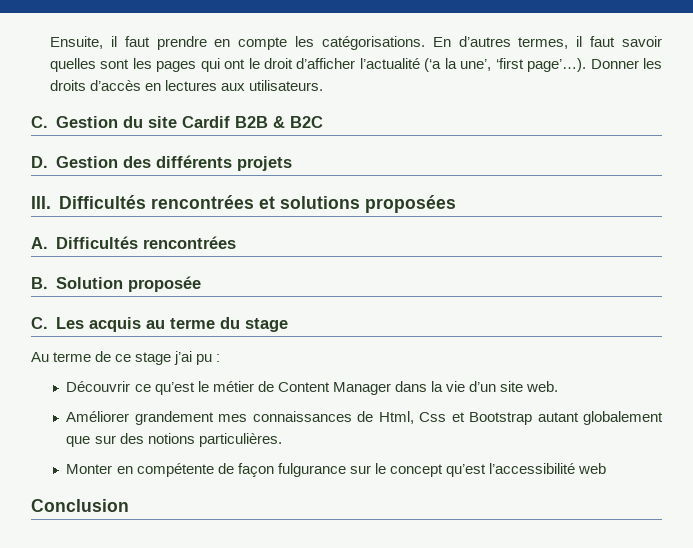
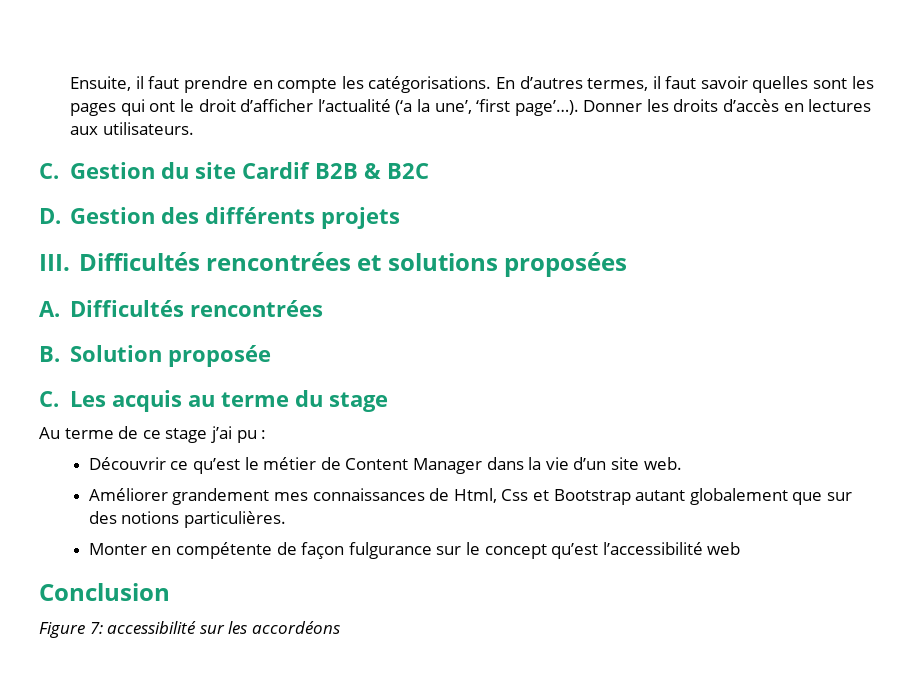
(129, 505) none -> [39,621,340,638] // Figure 7: accessibilité sur les accordéons

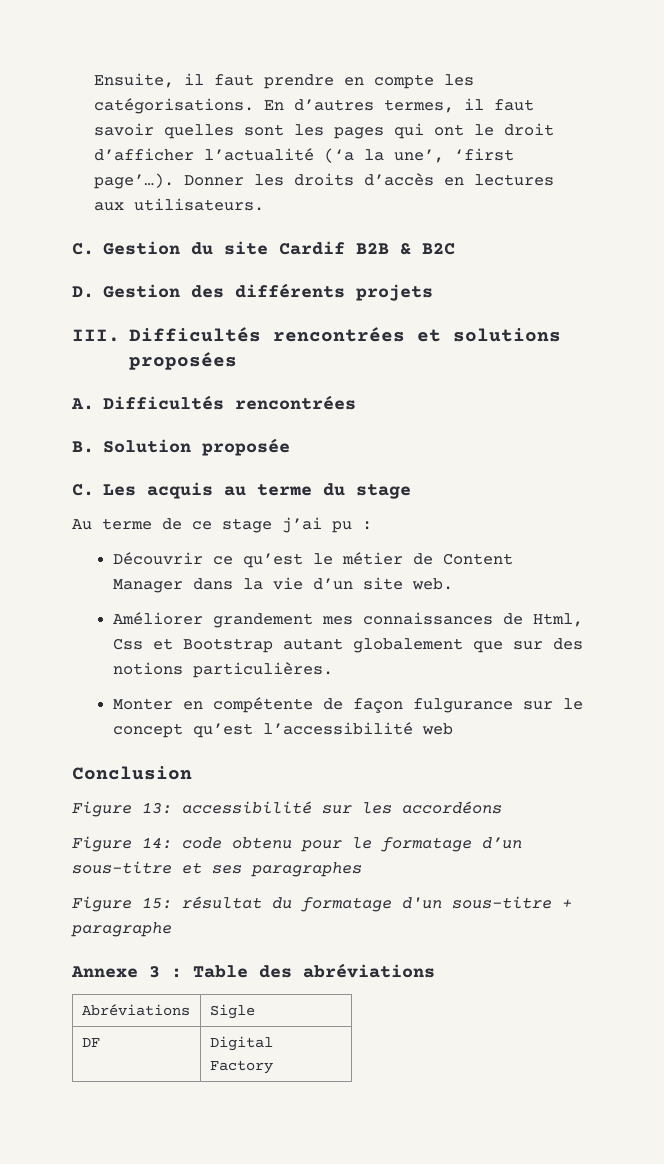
[89,622,103,634] 7: -> [142,802,172,814] 13:
(340, 627) none -> [72,836,522,852] [72,861,362,877] [72,896,572,912] [71,922,172,937] [71,963,435,978] [81,1004,190,1016] [209,1004,255,1019] [81,1038,100,1047] [209,1036,273,1051] [209,1060,273,1074] // Figure 14: code obtenu pour le formatage d’un sous-titre et ses paragraphes // Figure 15: résultat du formatage d'un sous-titre + paragraphe // Annexe 3 : Table des abréviations // Abréviations | Sigle // DF | Digital Factory

